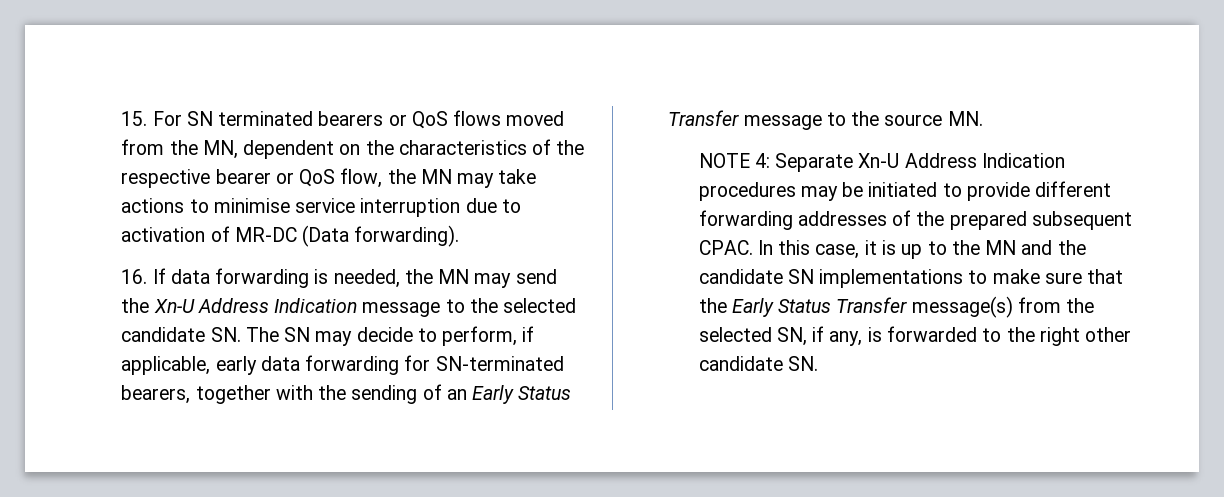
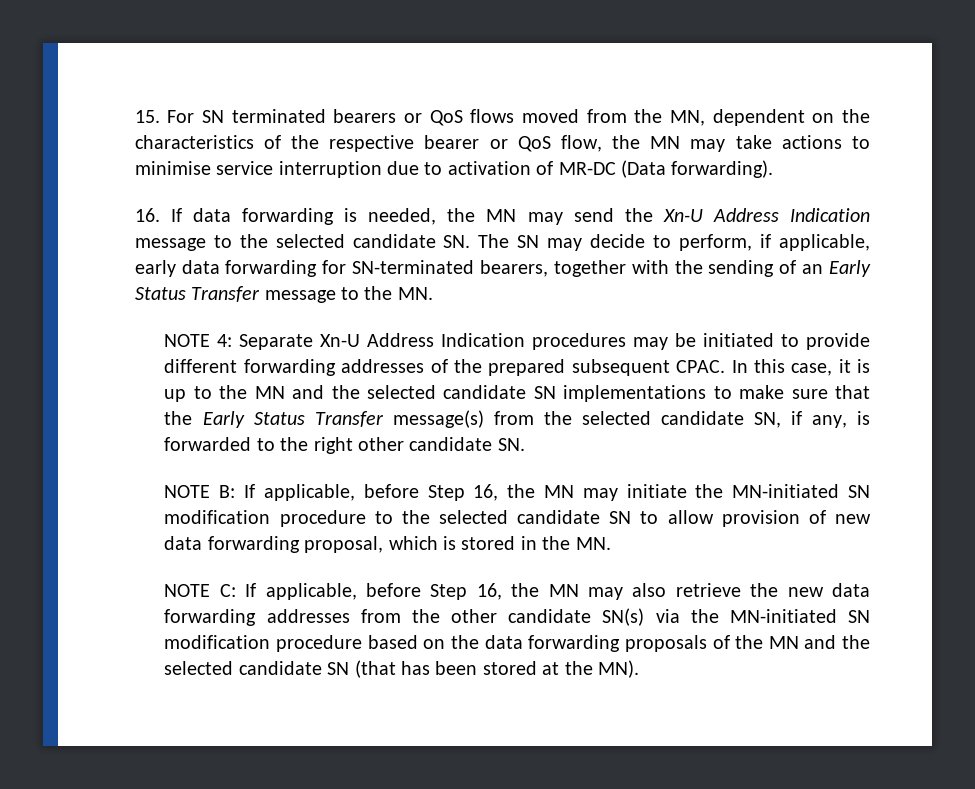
[884,114,943,126] source -> (393, 293) none
(1086, 247) none -> [367,385,437,399] selected
(772, 334) none -> [660,411,744,425] candidate
(818, 363) none -> [164,484,870,501] [164,510,871,527] [164,536,611,553] [164,583,870,600] [164,608,871,626] [164,635,871,652] [164,660,640,678] // NOTE B: If applicable, before Step 16, the MN may initiate the MN-initiated SN modification procedure to the selected candidate SN to allow provision of new data forwarding proposal, which is stored in the MN. // NOTE C: If applicable, before Step 16, the MN may also retrieve the new data forwarding addresses from the other candidate SN(s) via the MN-initiated SN modification procedure based on the data forwarding proposals of the MN and the selected candidate SN (that has been stored at the MN).

